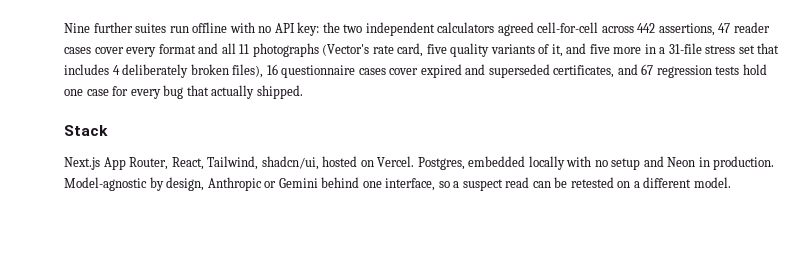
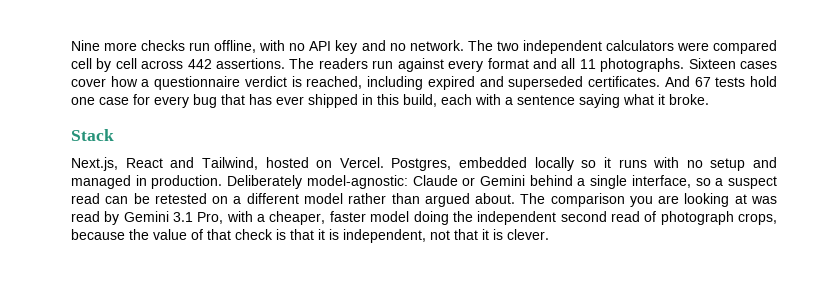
[93,22,770,36] [64,47,124,54] further suites run offline with no API key: the two independent calculators agreed cell-for-cell across 442 assertions, 47 reader cases cover -> [104,40,777,54] [71,58,444,72] more checks run offline, with no API key and no network. The two independent calculators were compared cell by cell across 442 assertions. The readers run against
[252,43,780,57] [64,64,712,78] photographs (Vector's rate card, five quality variants of it, and five more in a 31-file stress set that includes 4 deliberately broken files), 16 questionnaire cases cover expired and superseded certificates, and 67 regression -> [600,58,778,72] [71,76,711,90] photographs. Sixteen cases cover how a questionnaire verdict is reached, including expired and superseded certificates. And 67
[211,85,303,99] [64,125,108,136] [64,156,319,170] actually shipped. // Stack // Next.js App Router, React, Tailwind, shadcn/ui, -> [249,94,709,108] [71,129,114,141] [71,157,258,171] has ever shipped in this build, each with a sentence saying what it broke. // Stack // Next.js, React and Tailwind,
(565, 163) none -> [581,157,647,168] so it runs
[667,157,696,167] Neon -> [71,175,131,189] managed
[64,177,262,191] Model-agnostic by design, Anthropic -> [227,175,458,189] Deliberately model-agnostic: Claude
[362,181,382,188] one -> [577,175,628,189] a single
[693,177,731,188] model. -> [303,193,778,207] [71,211,778,225] [71,229,549,243] model rather than argued about. The comparison you are looking at was read by Gemini 3.1 Pro, with a cheaper, faster model doing the independent second read of photograph crops, because the value of that check is that it is independent, not that it is clever.

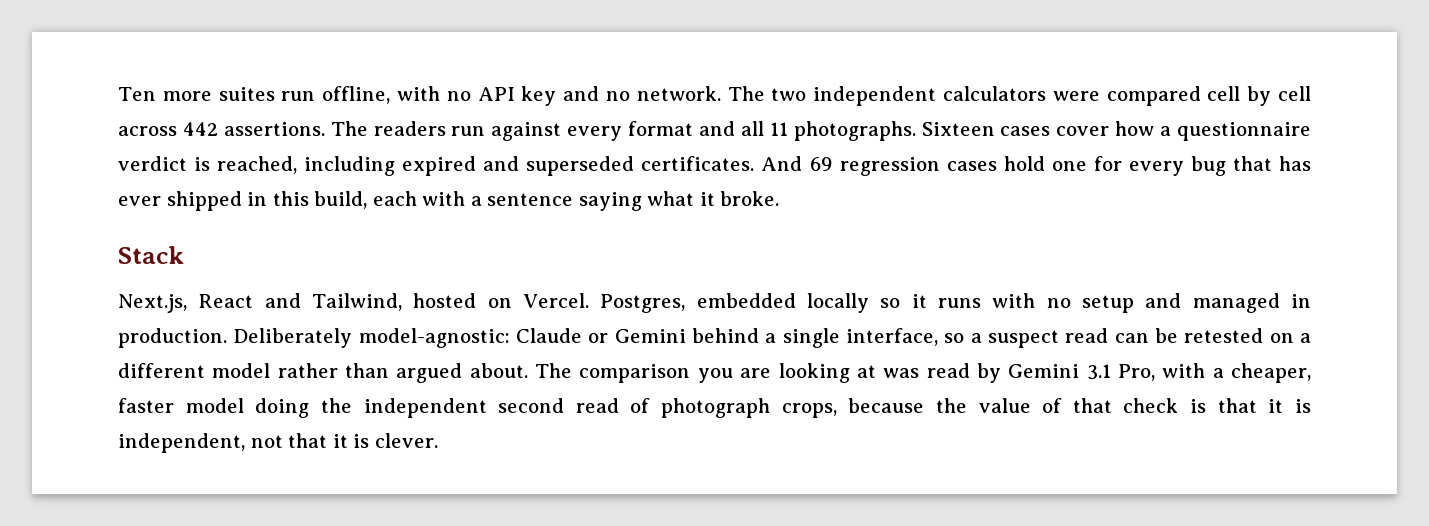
[71,40,186,51] Nine more checks -> [118,87,275,101] Ten more suites
[694,77,746,87] 67 tests -> [809,157,997,176] 69 regression cases
[99,97,129,105] case -> (1087, 166) none

